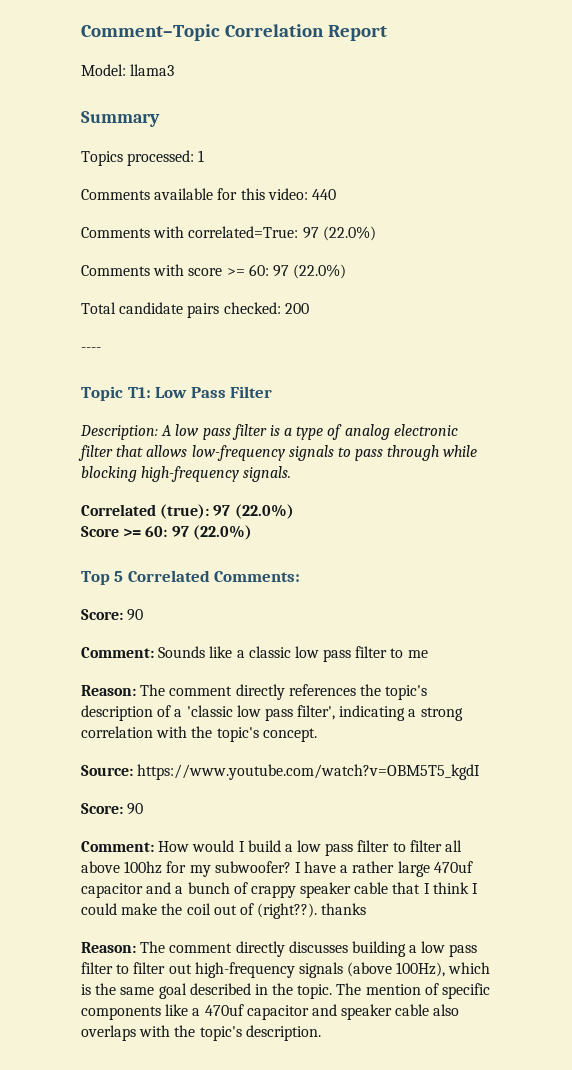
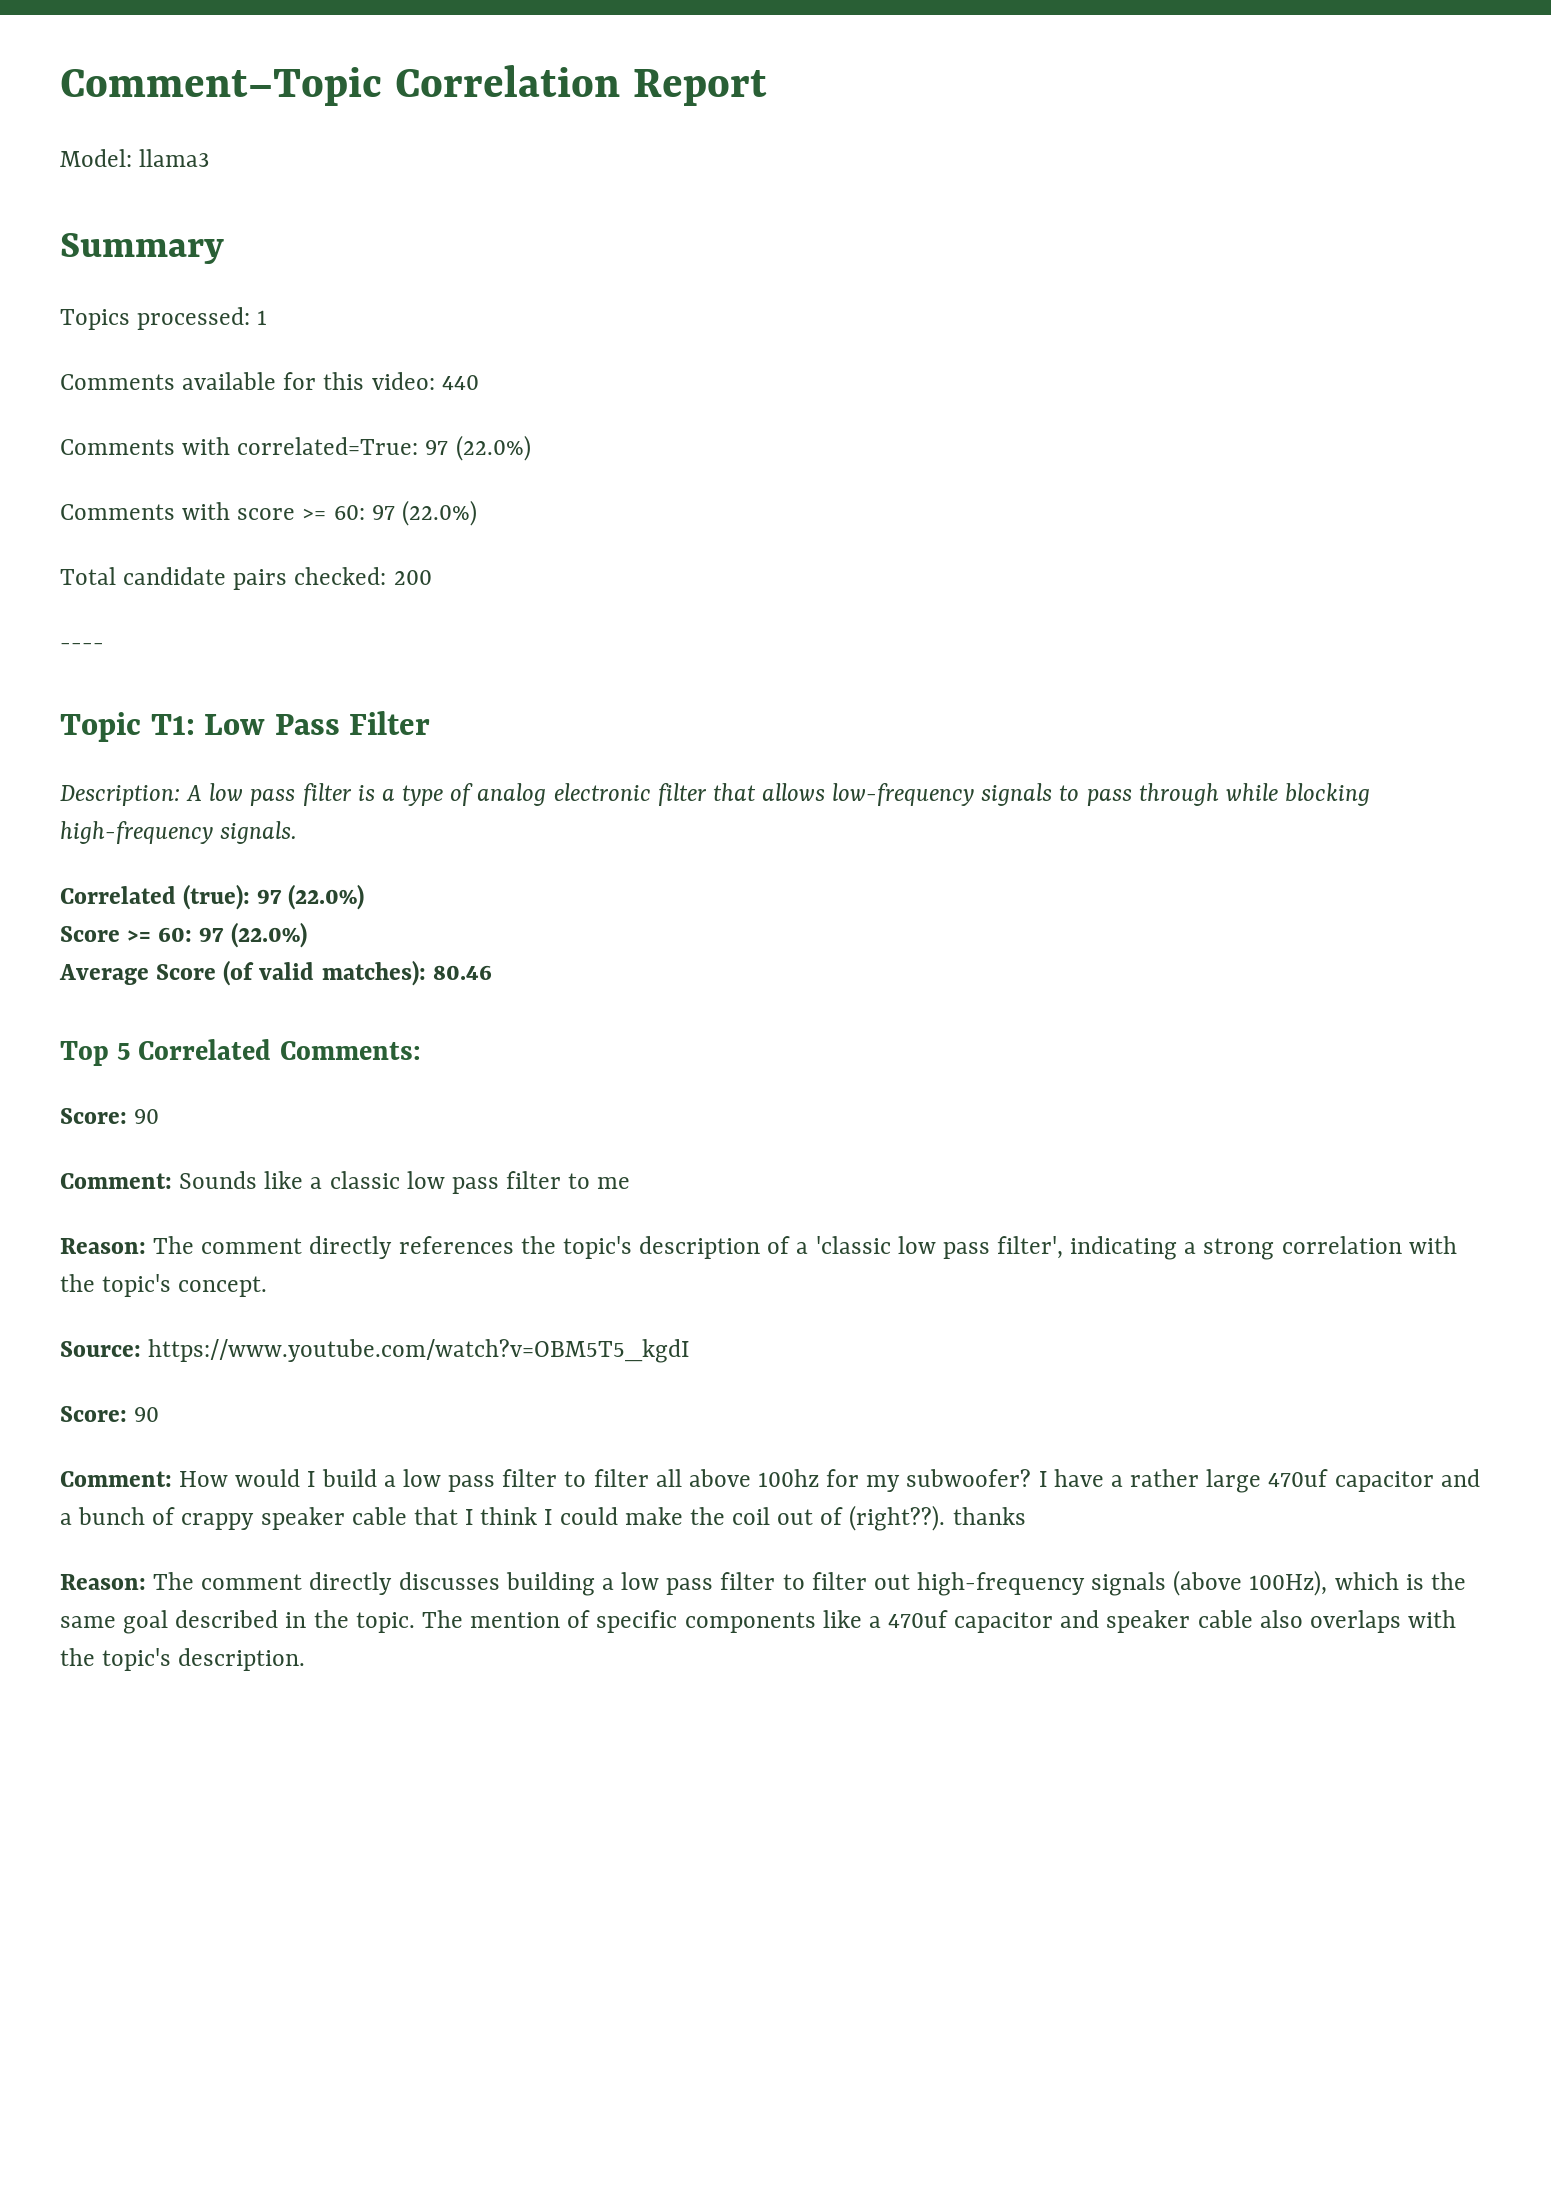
(252, 532) none -> [59,960,492,986] // Average Score (of valid matches): 80.46

